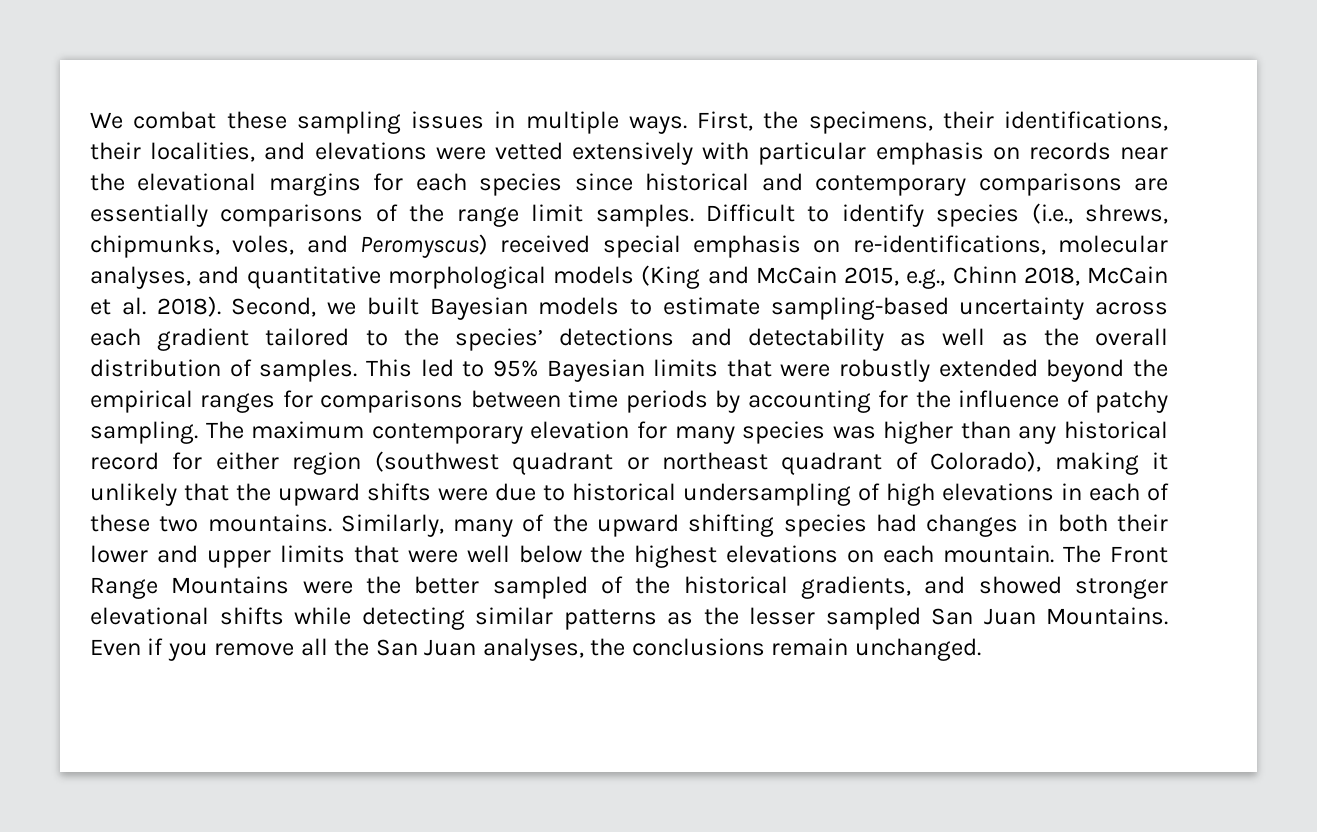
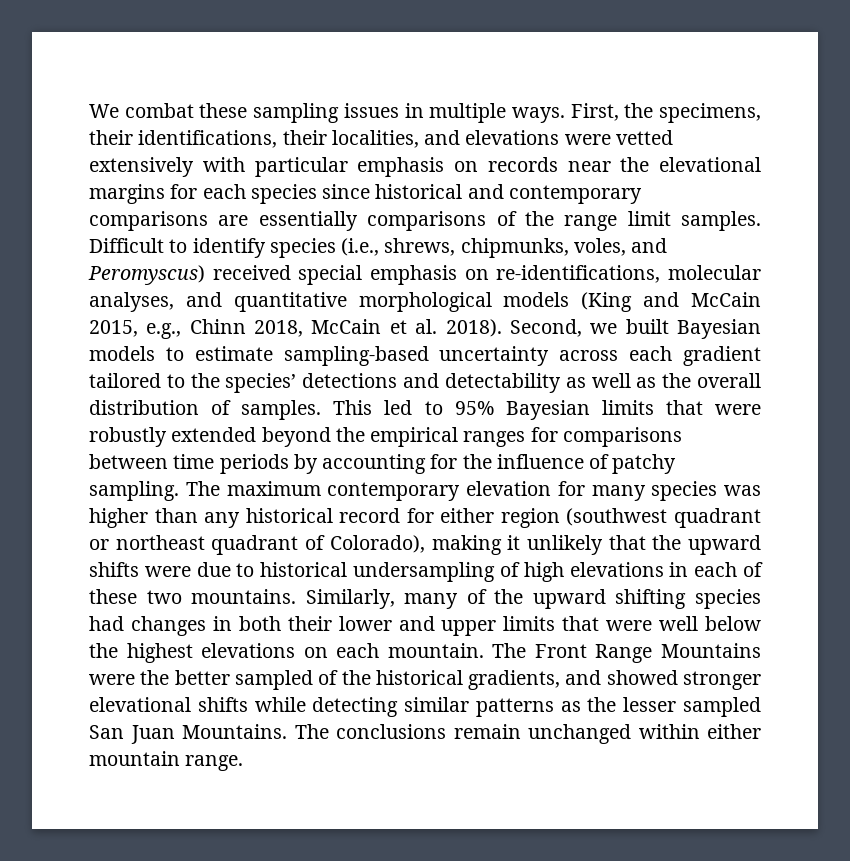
[90,638,981,661] Even if you remove all the San Juan analyses, the conclusions remain unchanged. -> [294,724,761,744] [89,751,244,771] The conclusions remain unchanged within either mountain range.

